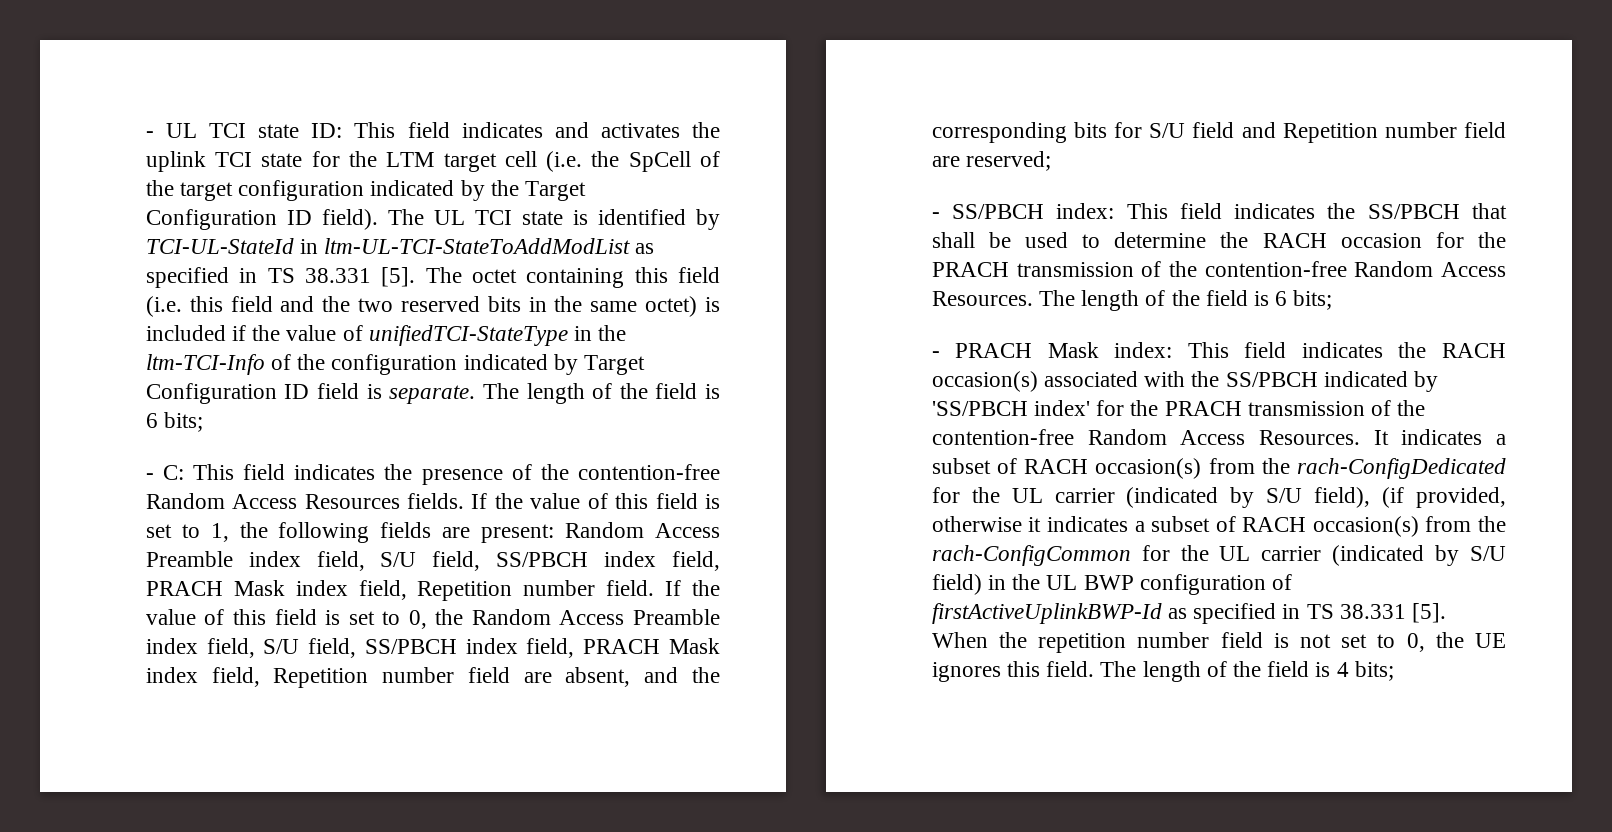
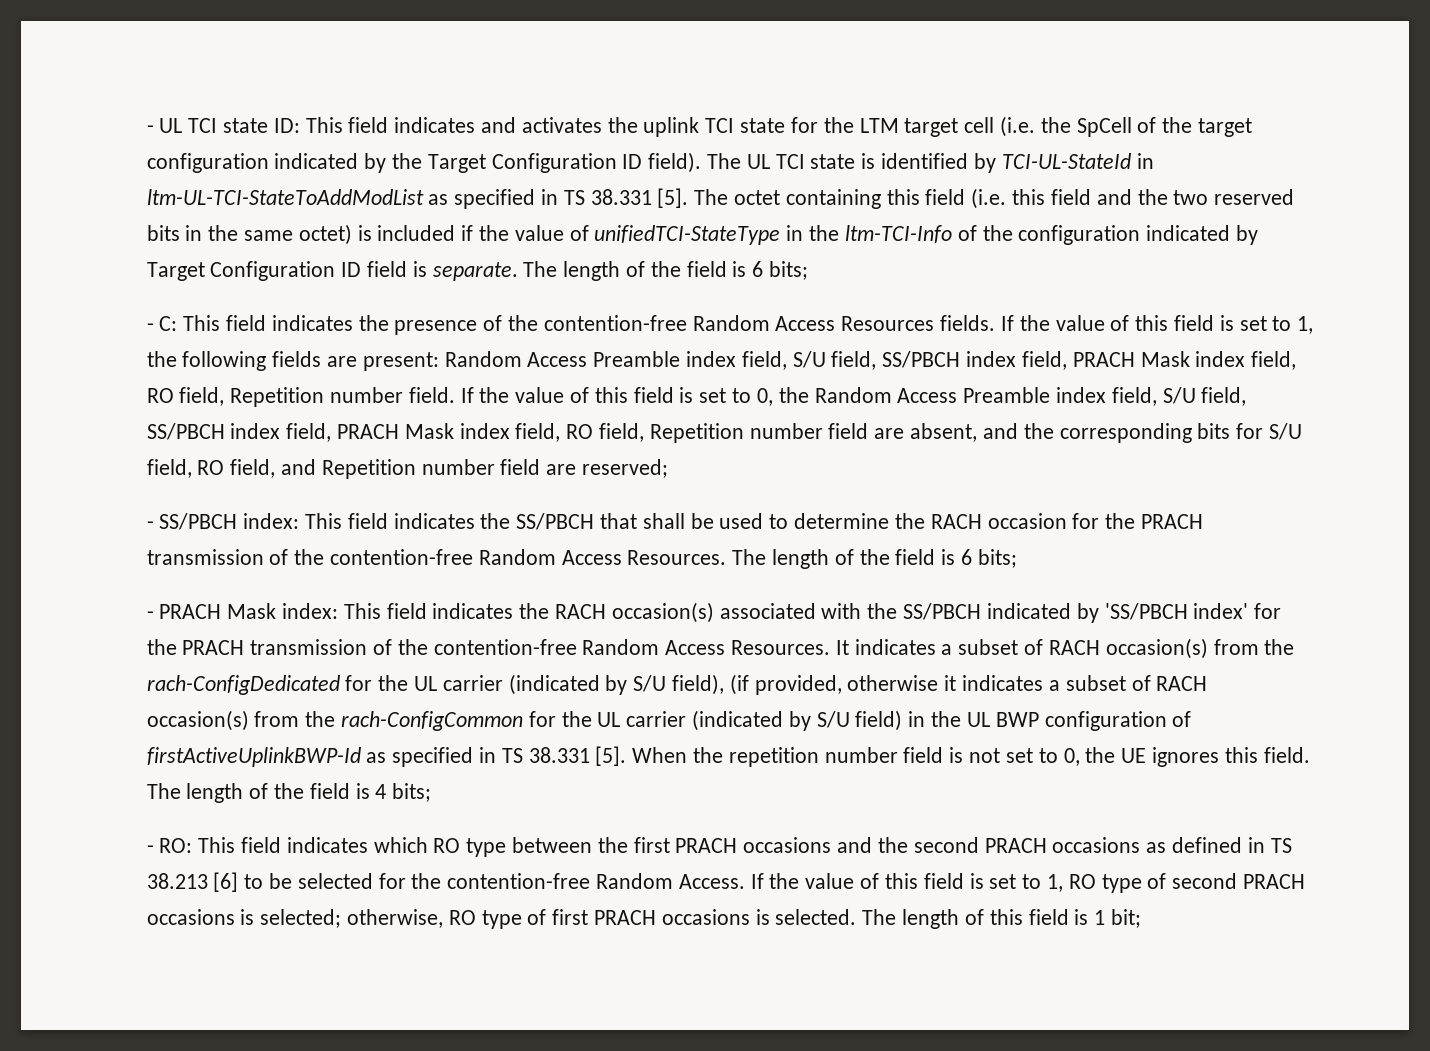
(407, 590) none -> [146,387,225,406] RO field,
(260, 677) none -> [566,423,645,442] RO field,
[1192,122,1235,138] field -> [146,459,276,478] field, RO field,
(1394, 671) none -> [146,837,1292,857] [146,872,1305,893] [146,909,1141,929] // - RO: This field indicates which RO type between the first PRACH occasions and the second PRACH occasions as defined in TS 38.213 [6] to be selected for the contention-free Random Access. If the value of this field is set to 1, RO type of second PRACH occasions is selected; otherwise, RO type of first PRACH occasions is selected. The length of this field is 1 bit;

